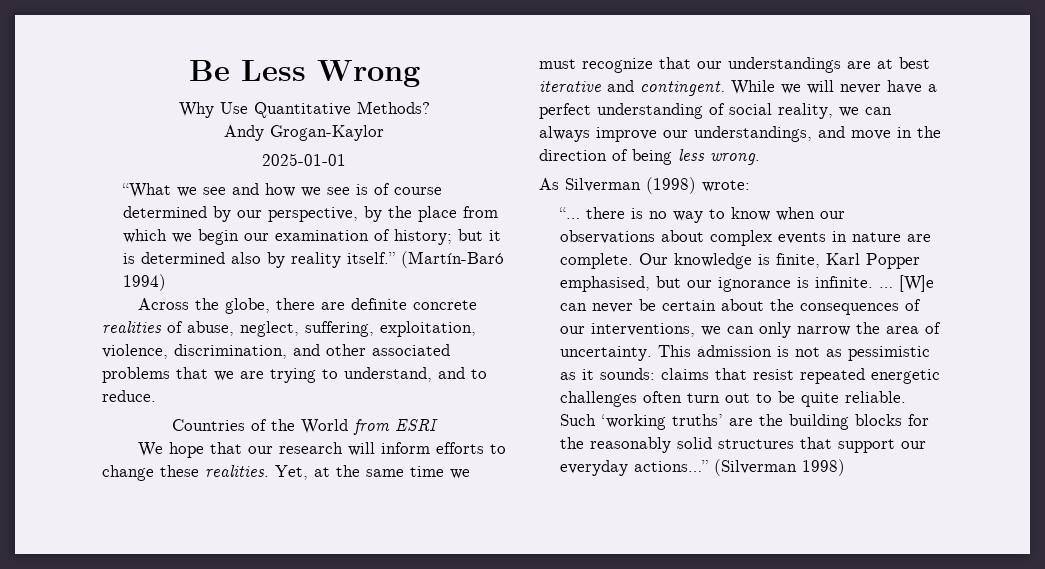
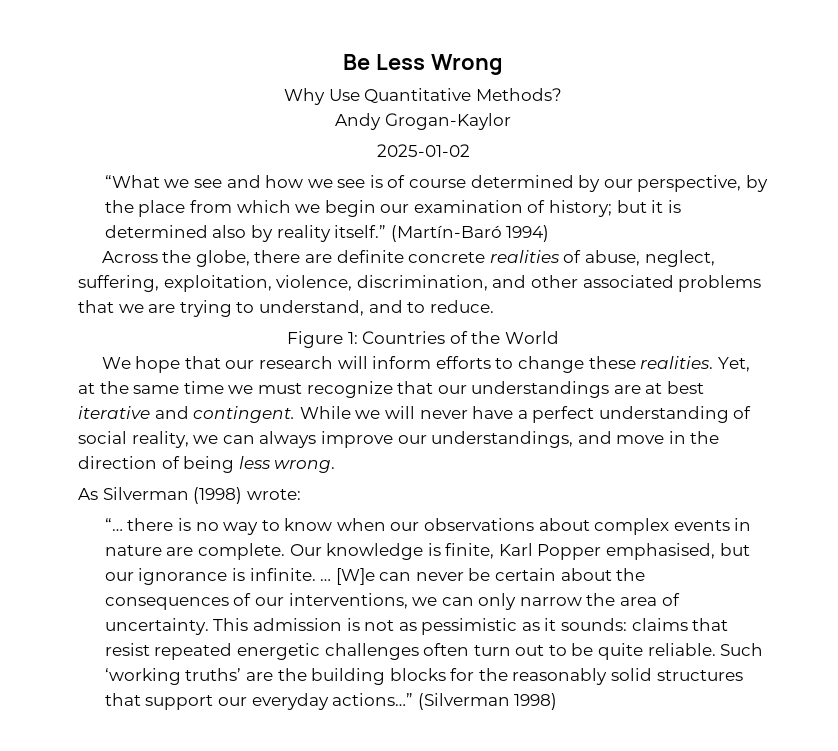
[262,153,346,166] 2025-01-01 -> [376,144,470,157] 2025-01-02
(156, 396) none -> [287,331,358,348] Figure 1:
[353,419,438,435] from ESRI -> (559, 337) none

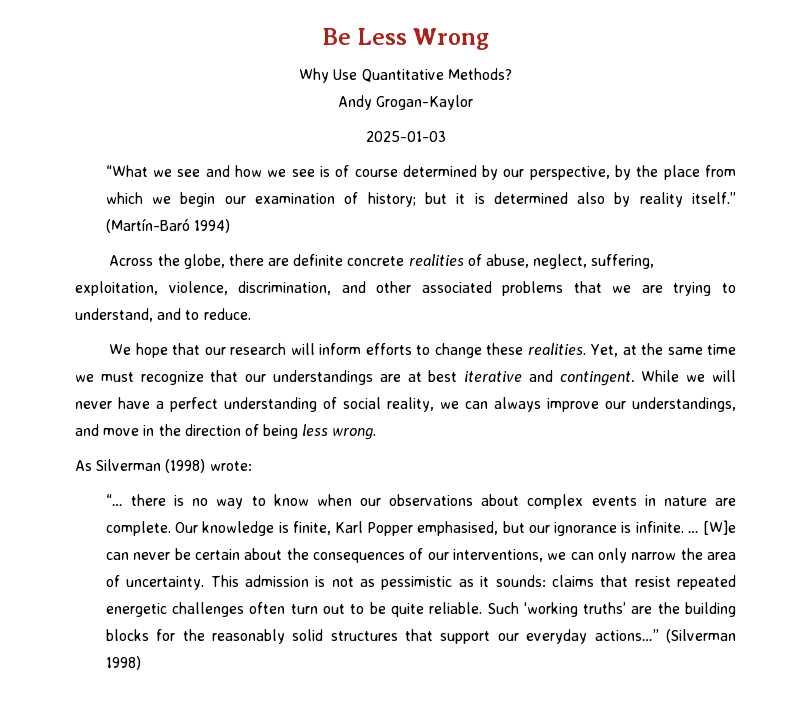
[376,144,470,157] 2025-01-02 -> [365,131,446,142] 2025-01-03
[287,331,559,348] // Figure 1: Countries of the World -> (251, 314) none

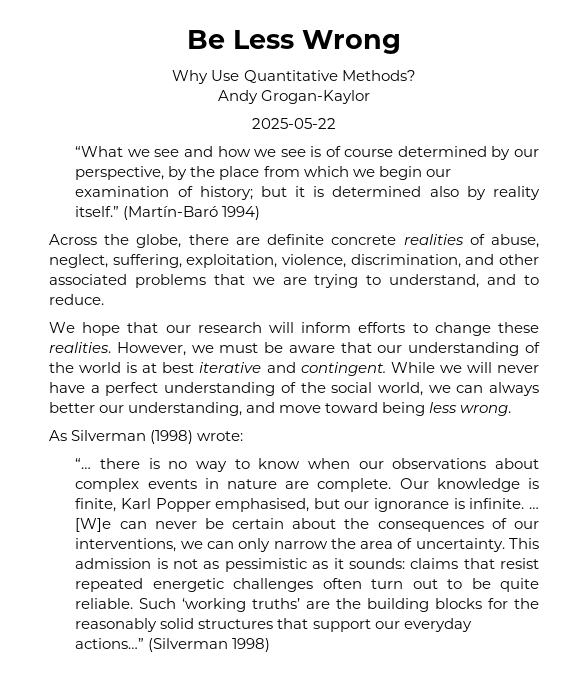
[365,131,446,142] 2025-01-03 -> [252,118,336,129] 2025-05-22
[590,343,736,357] [75,370,401,385] Yet, at the same time we must recognize that our understandings are -> [116,342,540,356] [49,362,138,373] However, we must be aware that our understanding of the world is
[343,397,736,412] [75,424,259,436] social reality, we can always improve our understandings, and move in the direction of -> [300,382,539,396] [49,402,379,416] the social world, we can always better our understanding, and move toward

